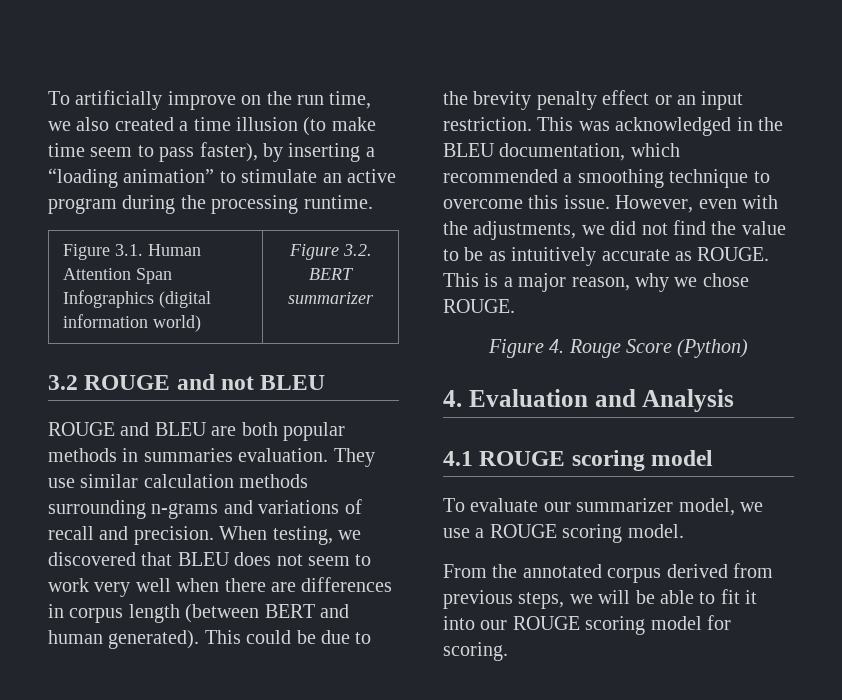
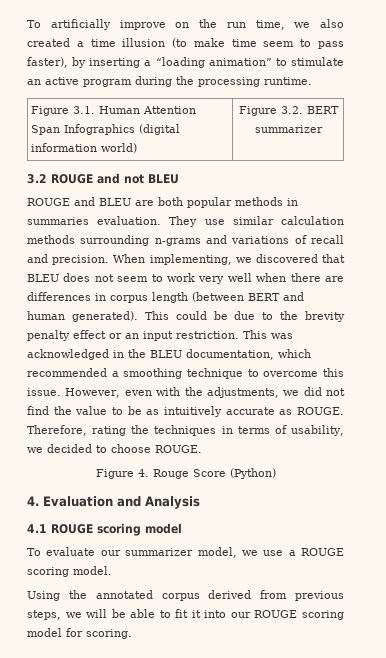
[272,526,333,545] testing, -> [149,254,232,265] implementing,
[443,273,749,292] This is a major reason, why we chose -> [27,425,345,436] [27,444,151,453] Therefore, rating the techniques in terms of usability, we decided to choose
[443,564,487,578] From -> [27,591,60,601] Using

